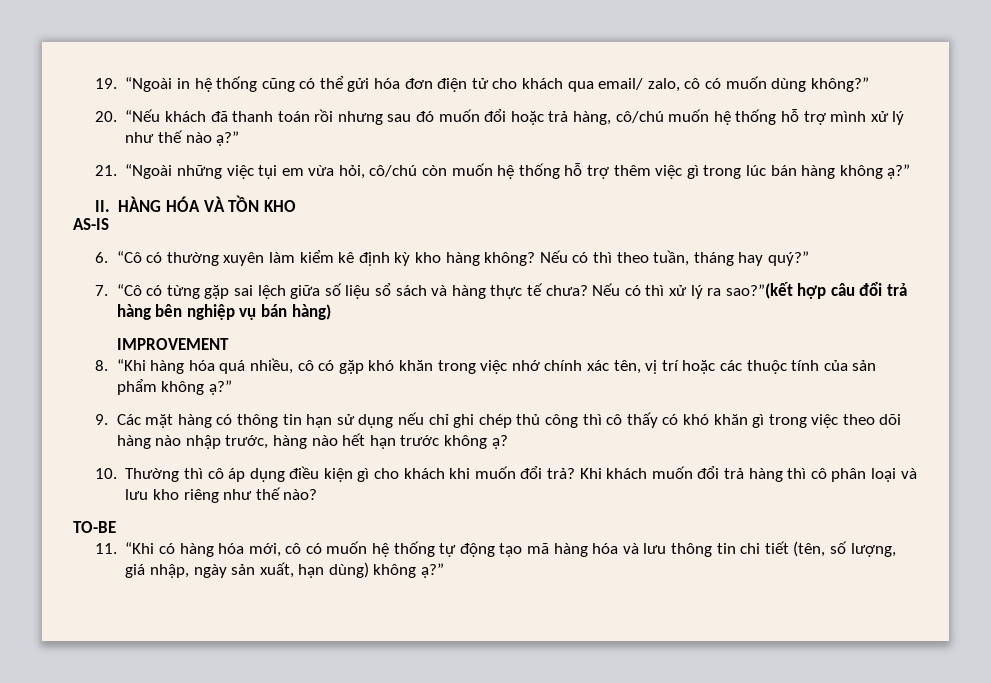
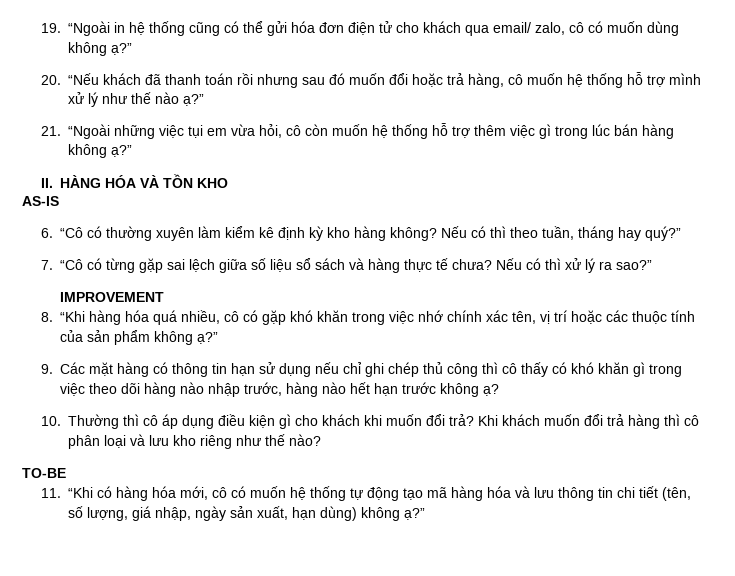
[810,77,869,92] không?” -> [67,42,132,56] không ạ?”
[615,111,664,123] cô/chú -> [507,74,523,85] cô
[369,165,418,177] cô/chú -> [285,125,301,136] cô
[725,282,908,299] [116,304,331,320] sao?”(kết hợp câu đổi trả hàng bên nghiệp vụ bán hàng) -> [615,260,652,270] sao?”

